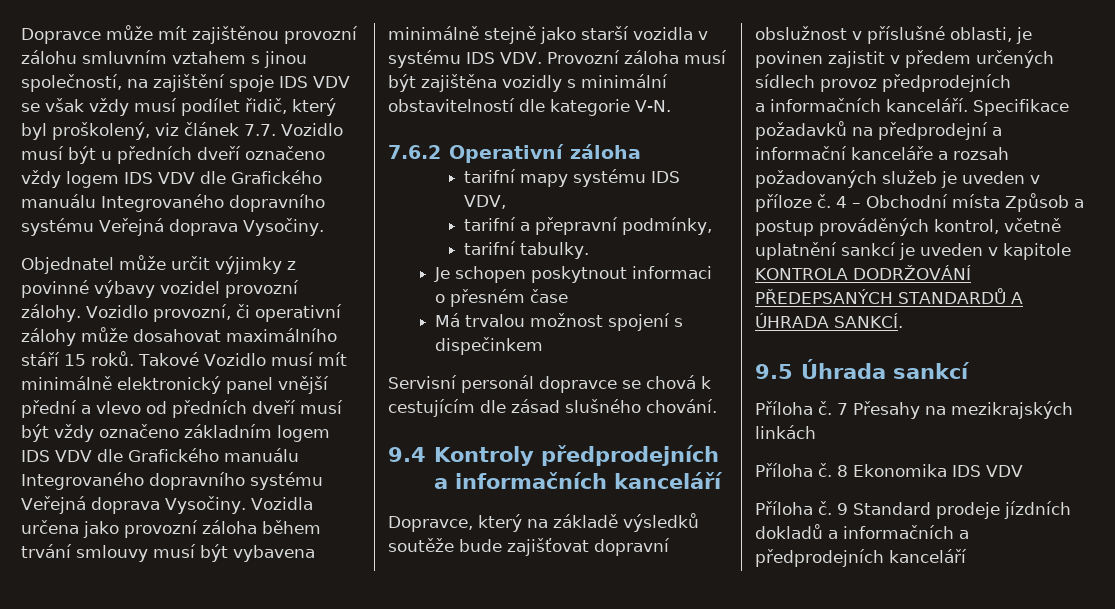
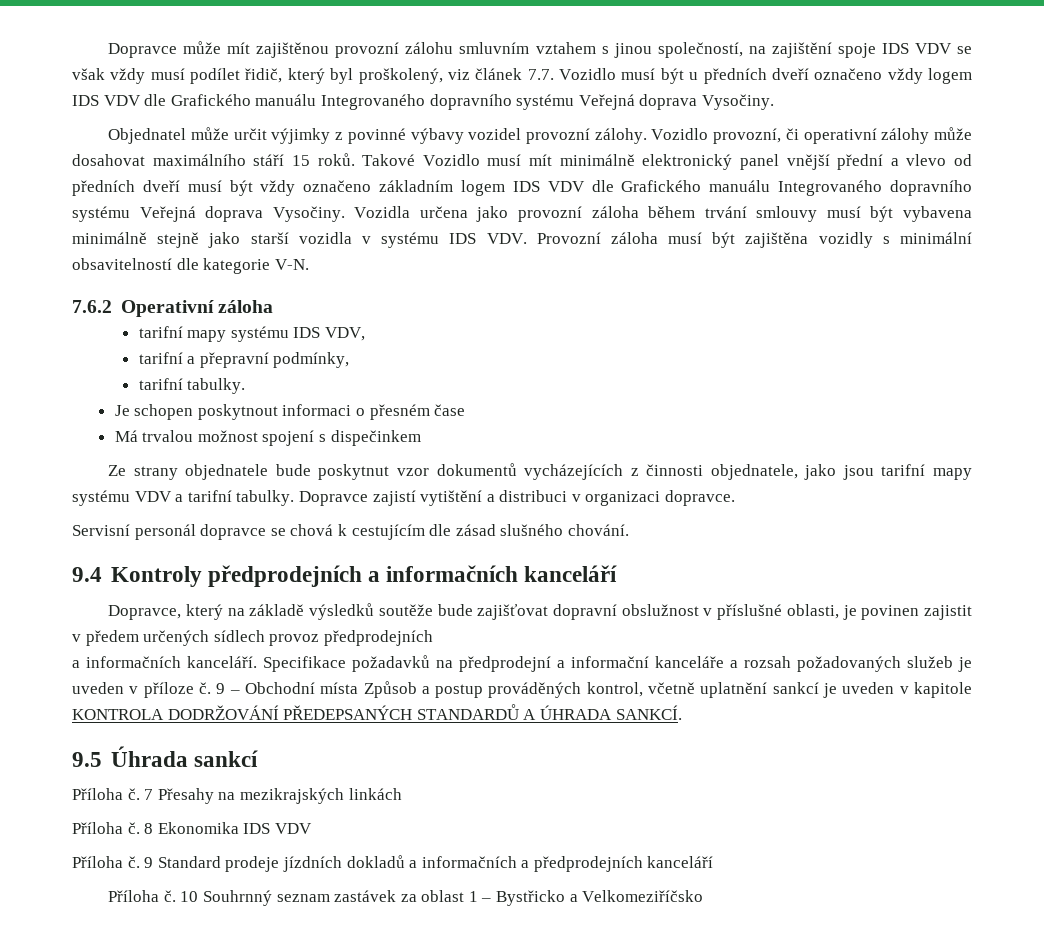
[388,98,515,112] obstavitelností -> [72,258,172,270] obsavitelností
(544, 346) none -> [108,463,973,480] [72,490,736,506] // Ze strany objednatele bude poskytnut vzor dokumentů vycházejících z činnosti objednatele, jako jsou tarifní mapy systému VDV a tarifní tabulky. Dopravce zajistí vytištění a distribuci v organizaci dopravce.
[836,196,847,208] 4 -> [216,683,226,694] 9
(967, 556) none -> [108,890,704,906] // Příloha č. 10 Souhrnný seznam zastávek za oblast 1 – Bystřicko a Velkomeziříčsko

